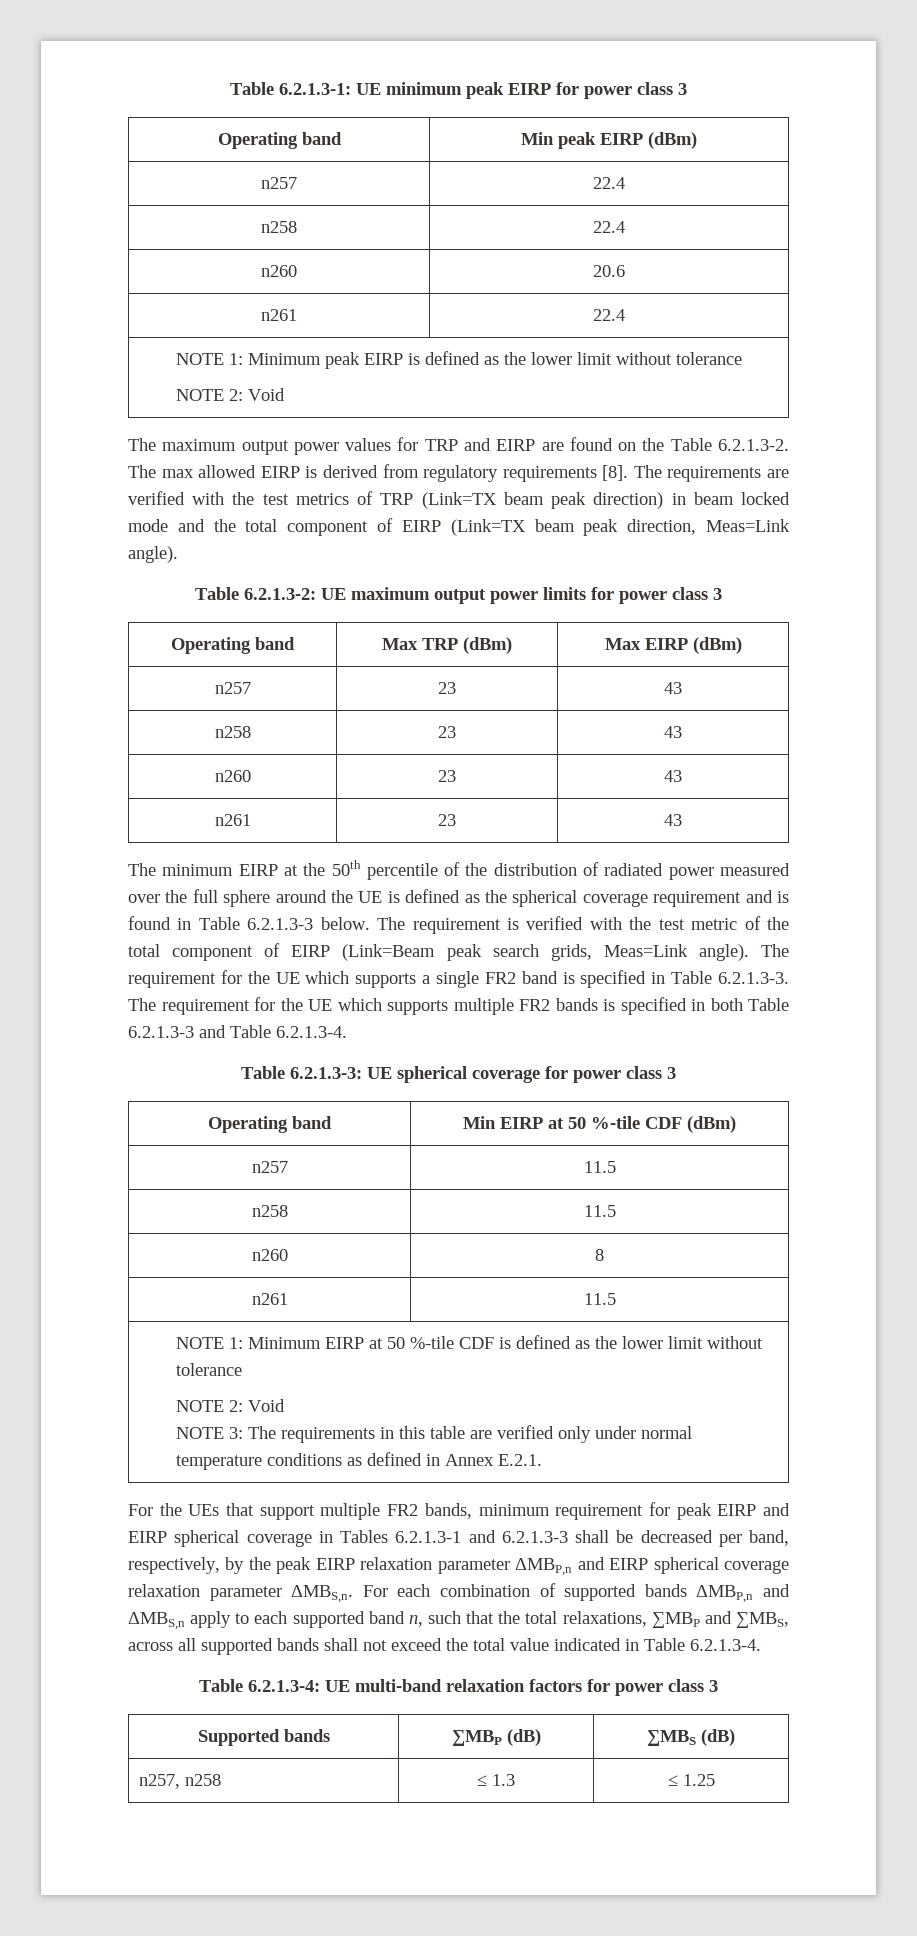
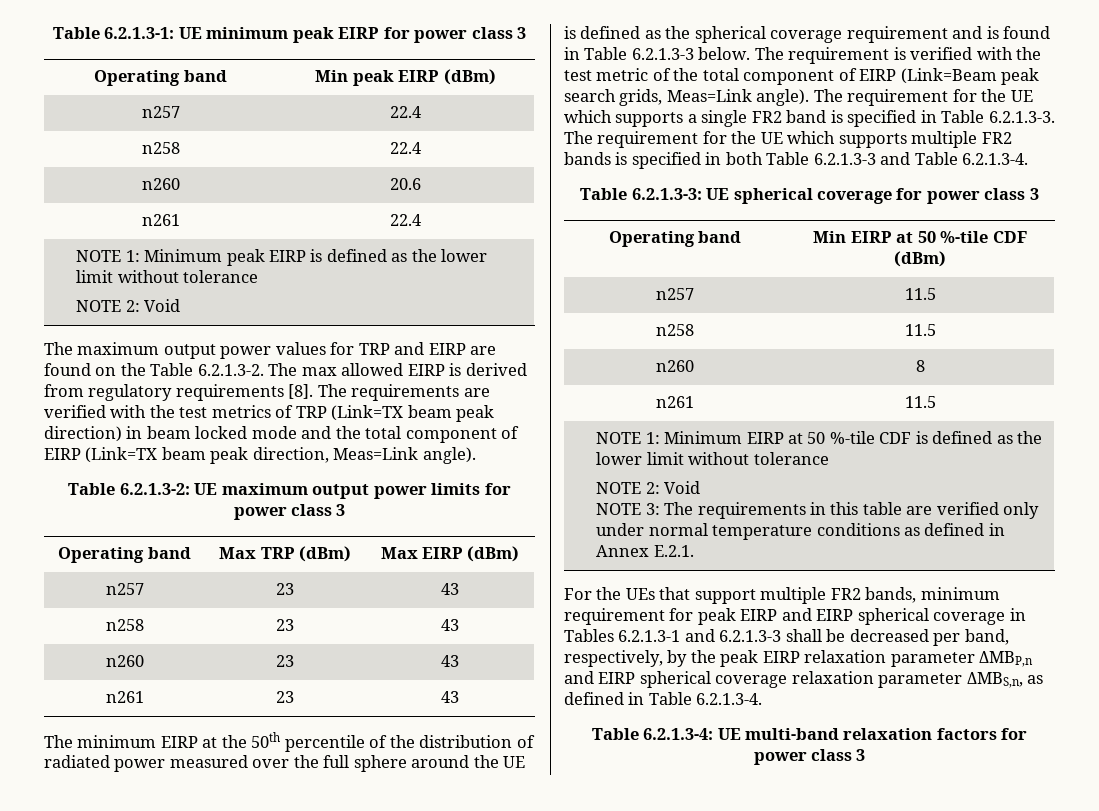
[291,1583,791,1603] [128,1611,789,1630] [128,1638,621,1655] ΔMBS,n. For each combination of supported bands ΔMBP,n and ΔMBS,n apply to each supported band n, such that the total relaxations, ∑MBP and ∑MBS, across all supported bands shall not exceed the total value indicated -> [966,672,1044,688] [564,692,624,705] ΔMBS,n, as defined
[197,1729,330,1746] [451,1729,541,1746] [647,1729,735,1746] [138,1774,221,1789] [477,1774,515,1786] [667,1774,715,1786] // Supported bands | ∑MBP (dB) | ∑MBS (dB) // n257, n258 | ≤ 1.3 | ≤ 1.25 -> (866, 755) none

